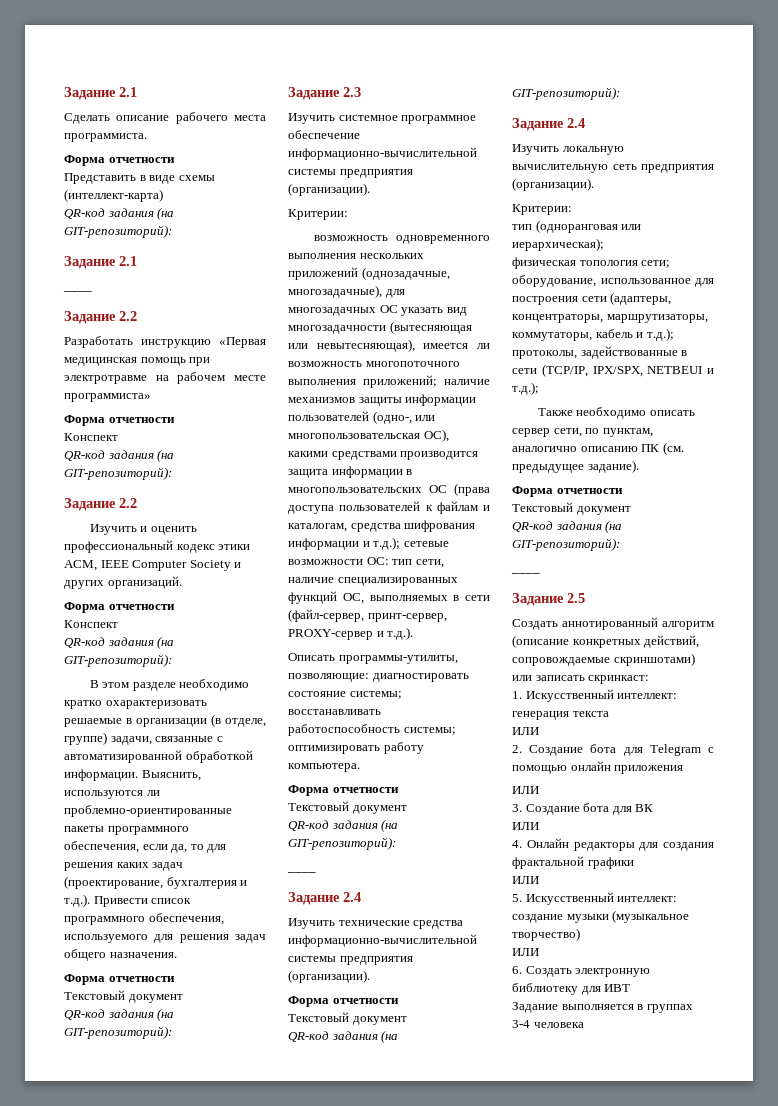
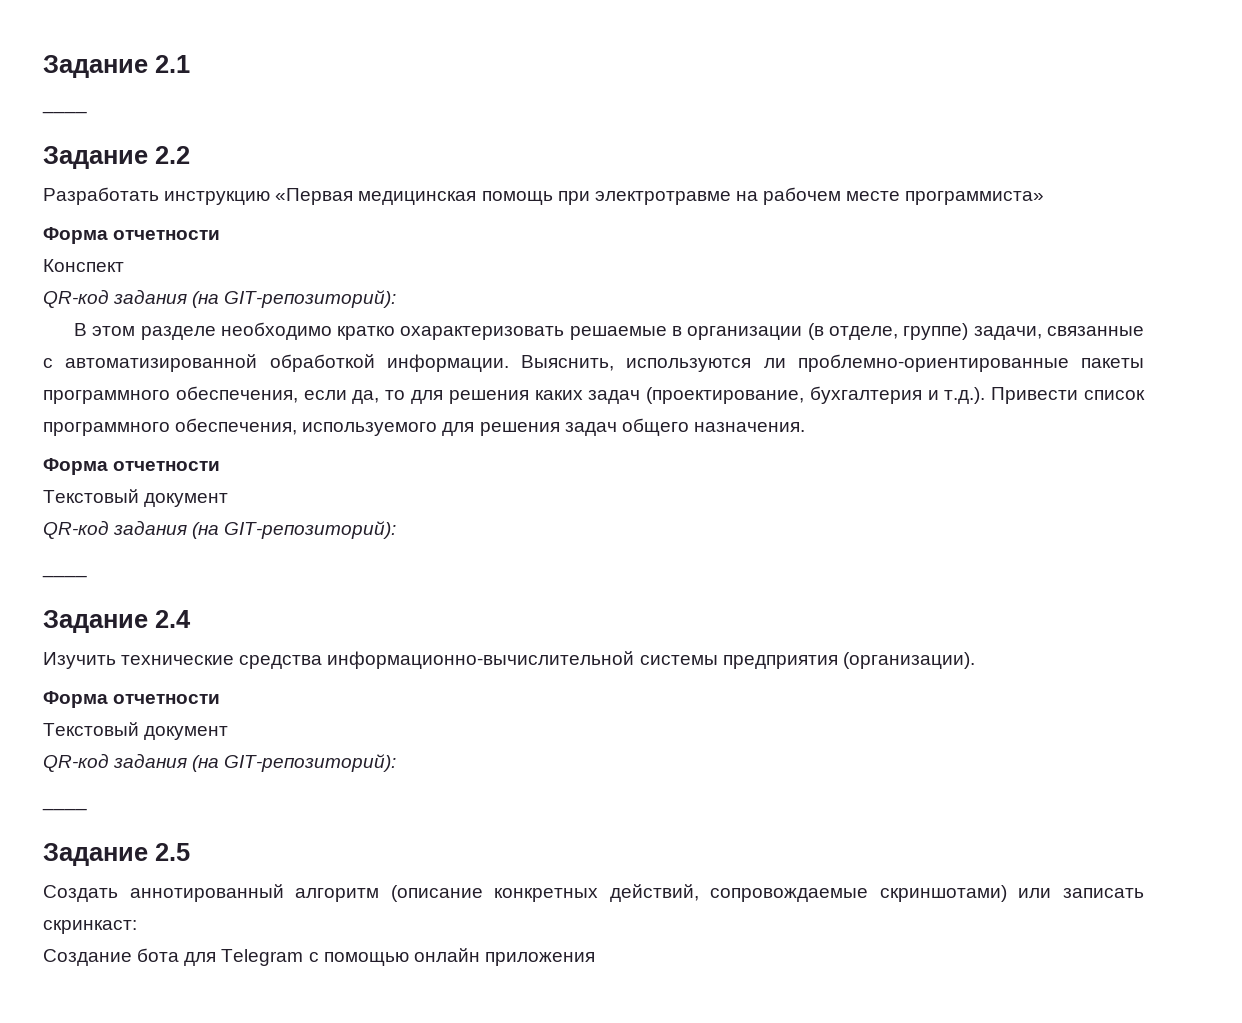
[64,87,137,100] [64,112,266,124] [64,133,147,142] [64,155,175,166] [64,173,215,184] [64,189,163,202] [64,207,175,220] [64,225,172,238] [64,256,137,269] Задание 2.1 // Сделать описание рабочего места программиста. // Форма отчетности // Представить в виде схемы (интеллект-карта) // QR-код задания (на GIT-репозиторий): // Задание 2.1 -> [43,55,190,78] Задание 2.1
[64,498,137,511] [89,524,197,535] [64,540,251,553] [64,560,242,571] [64,576,182,589] [64,602,175,613] [64,620,118,628] [64,636,175,649] [64,654,172,667] // Задание 2.2 // Изучить и оценить профессиональный кодекс этики ACM, IEEE Computer Society и других организаций. // Форма отчетности // Конспект // QR-код задания (на GIT-репозиторий): -> (397, 299) none
[288,87,361,100] [288,113,477,124] [288,130,360,139] [288,147,477,160] [288,169,413,178] [288,183,370,196] [288,209,348,220] [313,235,490,244] [288,253,424,259] [288,267,450,280] [288,285,405,298] [288,305,467,316] [288,321,472,334] [288,339,490,352] [288,361,460,367] [288,375,490,388] [288,394,477,406] [288,411,436,424] [288,429,449,442] [288,451,479,460] [288,466,413,478] [288,483,490,496] [288,501,490,514] [288,520,476,532] [288,537,449,550] [288,557,444,568] [288,577,458,586] [288,591,490,604] [288,609,447,622] [288,627,414,640] [288,653,458,664] [288,673,469,682] [288,691,402,699] [288,709,381,715] [288,724,456,736] [288,742,424,754] [288,763,360,772] [288,785,399,796] [288,801,407,814] [288,819,399,832] [288,837,396,850] // Задание 2.3 // Изучить системное программное обеспечение информационно-вычислительной системы предприятия (организации). // Критерии: // возможность одновременного выполнения нескольких приложений (однозадачные, многозадачные), для многозадачных ОС указать вид многозадачности (вытесняющая или невытесняющая), имеется ли возможность многопоточного выполнения приложений; наличие механизмов защиты информации пользователей (одно-, или многопользовательская ОС), какими средствами производится защита информации в многопользовательских ОС (права доступа пользователей к файлам и каталогам, средства шифрования информации и т.д.); сетевые возможности ОС: тип сети, наличие специализированных функций ОС, выполняемых в сети (файл-сервер, принт-сервер, PROXY-сервер и т.д.). // Описать программы-утилиты, позволяющие: диагностировать состояние системы; восстанавливать работоспособность системы; оптимизировать работу компьютера. // Форма отчетности // Текстовый документ // QR-код задания (на GIT-репозиторий): -> (397, 530) none
[512,118,585,131] [512,144,624,155] [512,164,714,173] [512,178,594,191] [512,204,572,215] [512,220,642,233] [512,238,604,251] [512,257,671,269] [512,275,714,287] [512,292,672,305] [512,314,708,323] [512,328,674,341] [512,346,688,359] [512,364,714,377] [512,382,539,395] [537,407,695,419] [512,428,653,437] [512,442,684,455] [512,460,639,473] [512,486,623,497] [512,502,631,515] [512,520,623,533] [512,538,620,551] // Задание 2.4 // Изучить локальную вычислительную сеть предприятия (организации). // Критерии: // тип (одноранговая или иерархическая); // физическая топология сети; оборудование, использованное для построения сети (адаптеры, концентраторы, маршрутизаторы, коммутаторы, кабель и т.д.); протоколы, задействованные в сети (TCP/IP, IPX/SPX, NETBEUI и т.д.); // Также необходимо описать сервер сети, по пунктам, аналогично описанию ПК (см. предыдущее задание). // Форма отчетности // Текстовый документ // QR-код задания (на GIT-репозиторий): -> (397, 763) none
[512,689,678,702] [512,711,609,720] [512,727,539,735] [512,745,522,753] 1. Искусственный интеллект: генерация текста // ИЛИ // 2. -> (137, 927) none
[512,786,539,794] [512,803,654,815] [512,822,539,830] [512,838,714,851] [512,856,634,869] [512,876,539,884] [512,892,678,905] [512,910,690,923] [512,928,580,941] [512,948,539,956] [512,966,651,977] [512,983,631,995] [512,1002,693,1013] [512,1020,584,1028] // ИЛИ // 3. Создание бота для ВК // ИЛИ // 4. Онлайн редакторы для создания фрактальной графики // ИЛИ // 5. Искусственный интеллект: создание музыки (музыкальное творчество) // ИЛИ // 6. Создать электронную библиотеку для ИВТ // Задание выполняется в группах 3-4 человека -> (595, 959) none

